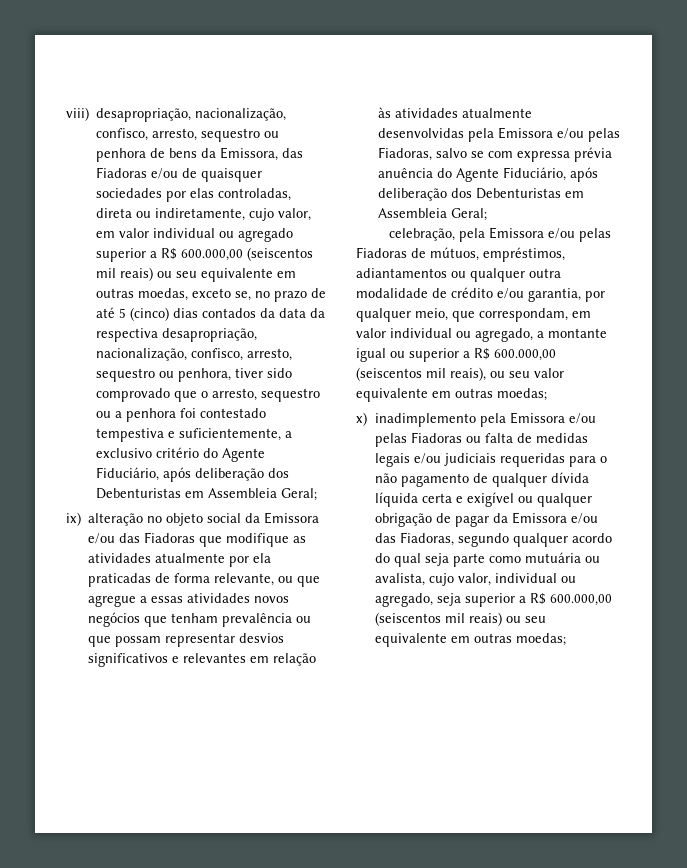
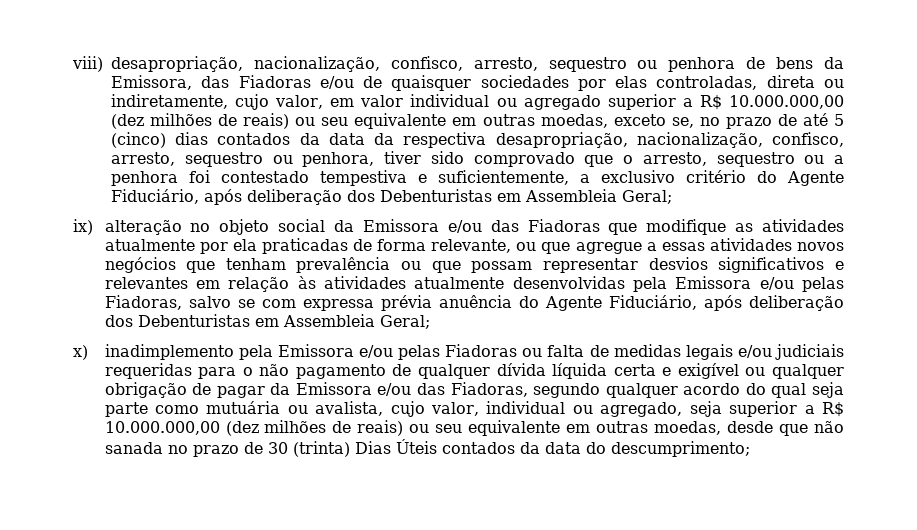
[181,247,314,261] [96,268,117,278] 600.000,00 (seiscentos mil -> [728,95,844,109] [111,113,238,129] 10.000.000,00 (dez milhões de
[389,227,612,242] [356,247,565,262] [356,268,561,282] [356,287,605,302] [356,308,591,322] [356,328,607,342] [356,348,556,362] [356,367,564,381] [356,388,547,402] // celebração, pela Emissora e/ou pelas Fiadoras de mútuos, empréstimos, adiantamentos ou qualquer outra modalidade de crédito e/ou garantia, por qualquer meio, que correspondam, em valor individual ou agregado, a montante igual ou superior a R$ 600.000,00 (seiscentos mil reais), ou seu valor equivalente em outras moedas; -> (430, 322) none
[550,594,613,606] [375,612,547,626] [375,633,567,647] 600.000,00 (seiscentos mil reais) ou seu equivalente em outras moedas; -> [104,420,844,436] [104,439,750,457] 10.000.000,00 (dez milhões de reais) ou seu equivalente em outras moedas, desde que não sanada no prazo de 30 (trinta) Dias Úteis contados da data do descumprimento;

